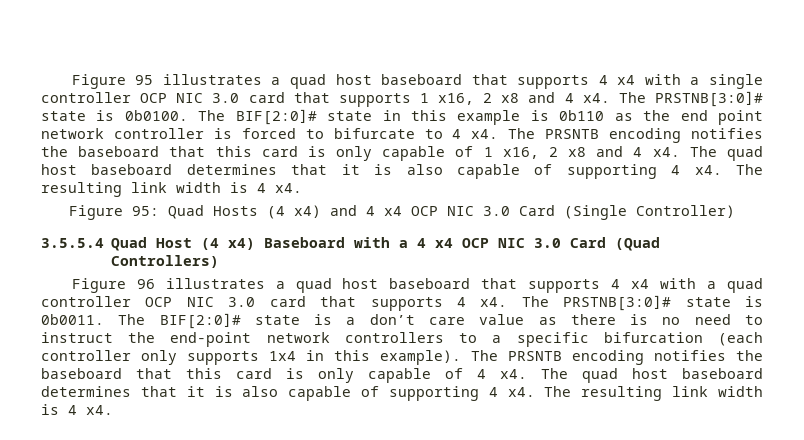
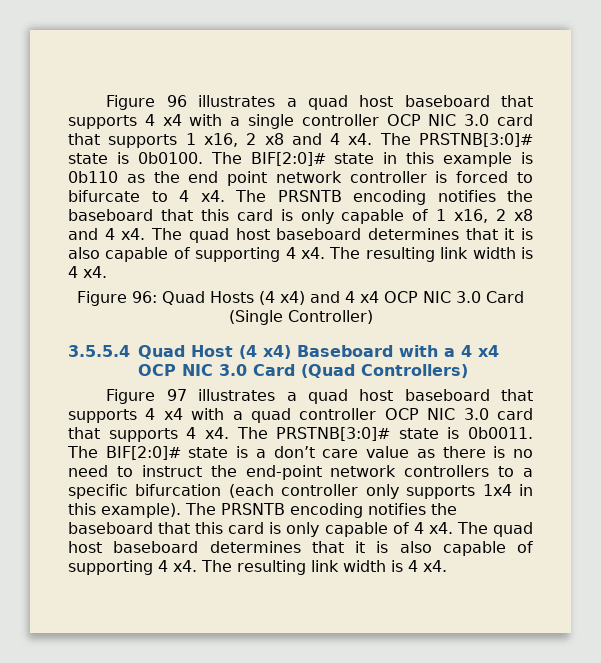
[71,74,154,89] Figure 95 -> [105,95,187,110] Figure 96
[132,206,159,216] 95: -> [131,291,157,303] 96:
[136,279,155,289] 96 -> [166,389,187,401] 97

